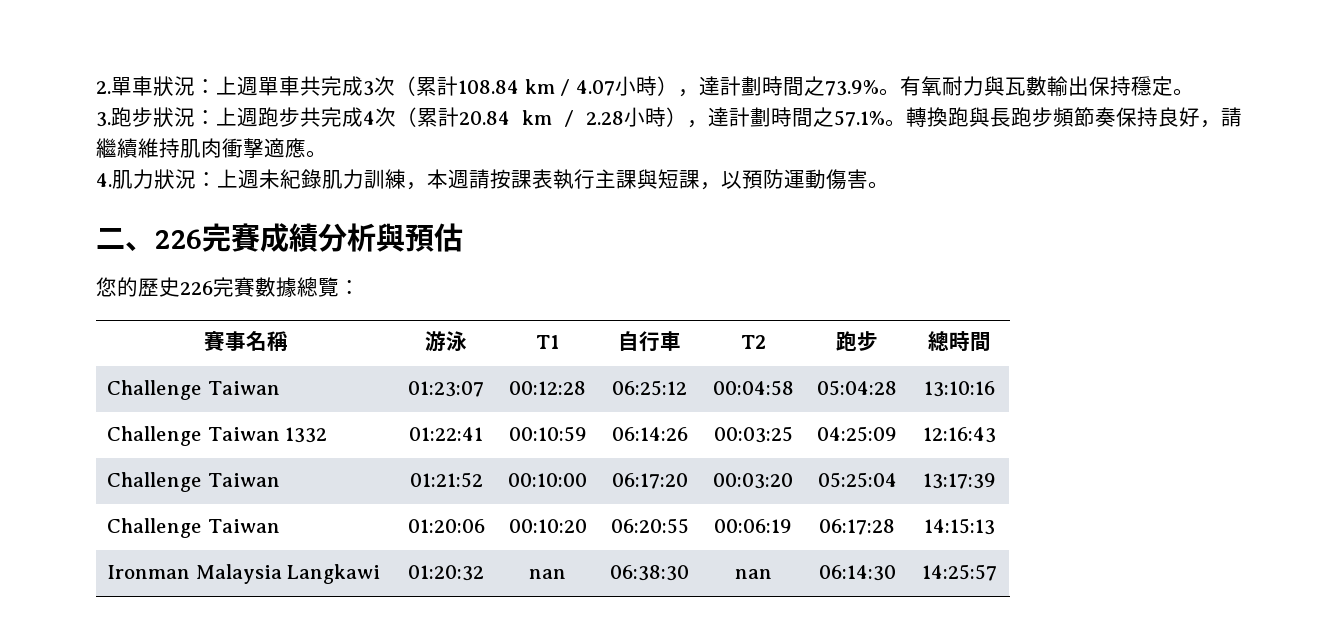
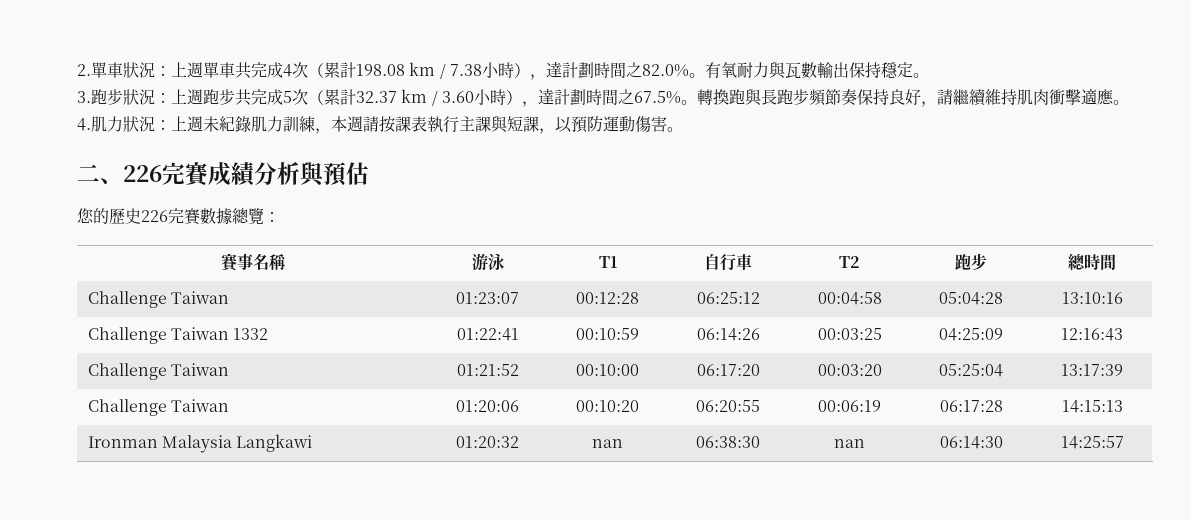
[363,76,879,97] 3次（累計108.84 km / 4.07小時），達計劃時間之73.9% -> [283,61,689,80] 4次（累計198.08 km / 7.38小時），達計劃時間之82.0%
[363,107,885,128] 4次（累計20.84 km / 2.28小時），達計劃時間之57.1% -> [283,88,681,107] 5次（累計32.37 km / 3.60小時），達計劃時間之67.5%

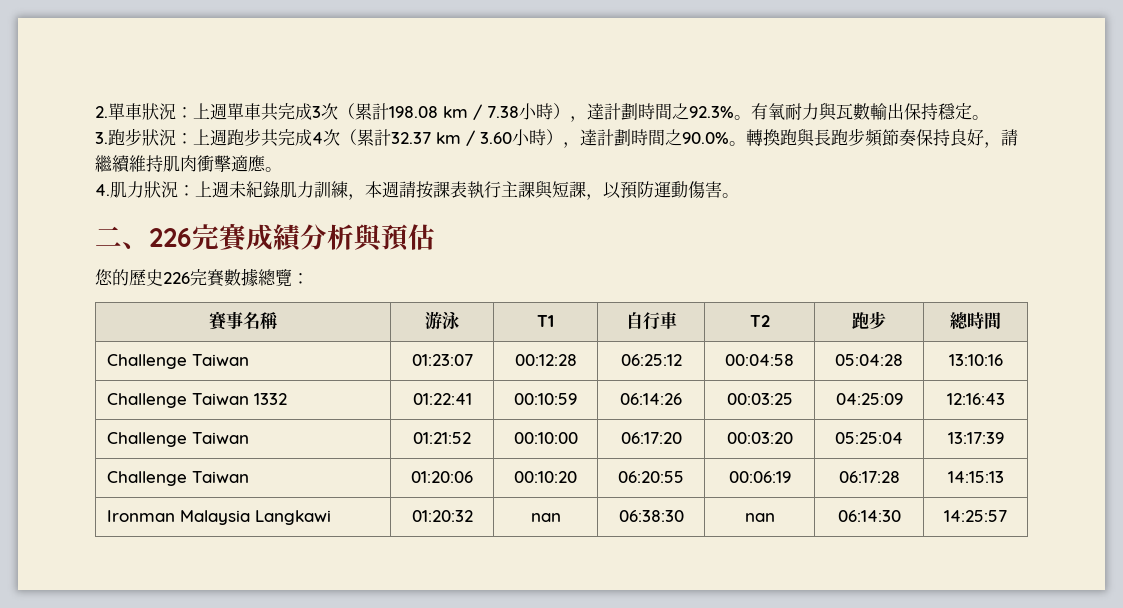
[283,64,292,77] 4 -> [312,106,321,118] 3
[641,64,689,77] 82.0% -> [689,106,734,118] 92.3%
[283,91,292,103] 5 -> [312,132,323,144] 4
[633,91,681,104] 67.5% -> [682,132,729,144] 90.0%

